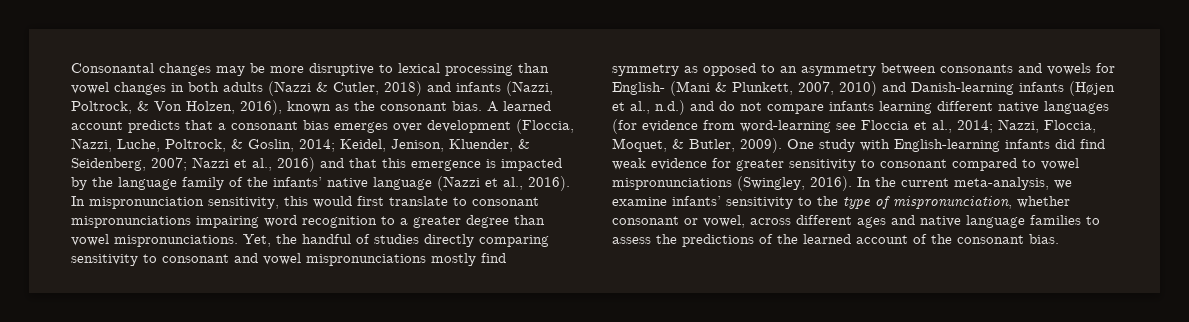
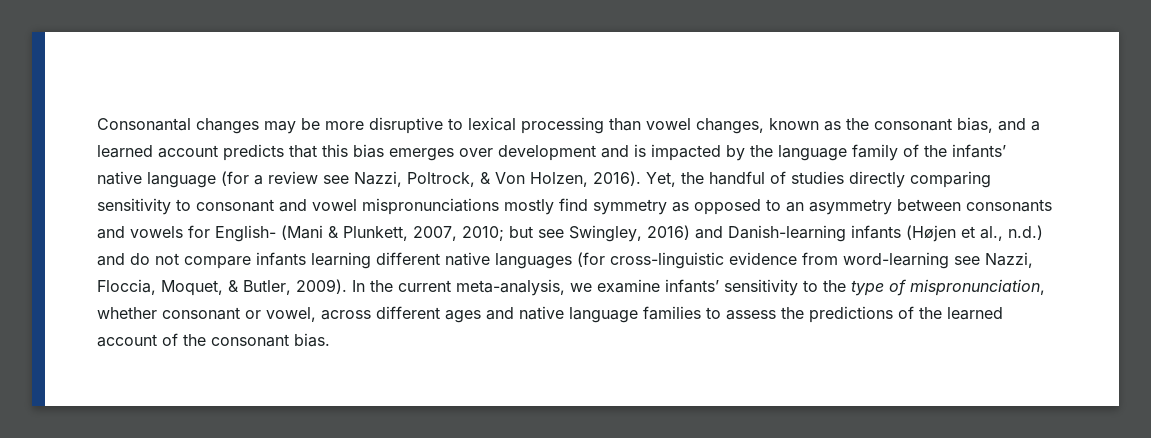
[114,81,553,96] [71,100,282,115] changes in both adults (Nazzi & Cutler, 2018) and infants (Nazzi, Poltrock, & Von Holzen, 2016), -> [696,118,764,134] changes,
[452,101,498,112] bias. A -> [957,117,1040,133] bias, and a
[218,121,298,130] a consonant -> [322,144,348,157] this
[516,119,574,134] [71,138,530,152] [71,157,481,172] (Floccia, Nazzi, Luche, Poltrock, & Goslin, 2014; Keidel, Jenison, Kluender, & Seidenberg, 2007; Nazzi et al., 2016) and that this emergence -> [601,145,629,158] and
[437,176,570,191] [71,196,539,209] [71,215,545,228] [71,234,238,247] (Nazzi et al., 2016). In mispronunciation sensitivity, this would first translate to consonant mispronunciations impairing word recognition to a greater degree than vowel mispronunciations. -> [221,171,641,187] (for a review see Nazzi, Poltrock, & Von Holzen, 2016).
[839,81,877,96] 2010) -> [462,225,690,242] 2010; but see Swingley, 2016)
(637, 126) none -> [610,252,724,269] cross-linguistic
[861,120,993,133] Floccia et al., 2014; -> (980, 260) none
[787,139,1105,152] [612,158,1079,171] [612,176,852,191] One study with English-learning infants did find weak evidence for greater sensitivity to consonant compared to vowel mispronunciations (Swingley, 2016). -> (347, 286) none

